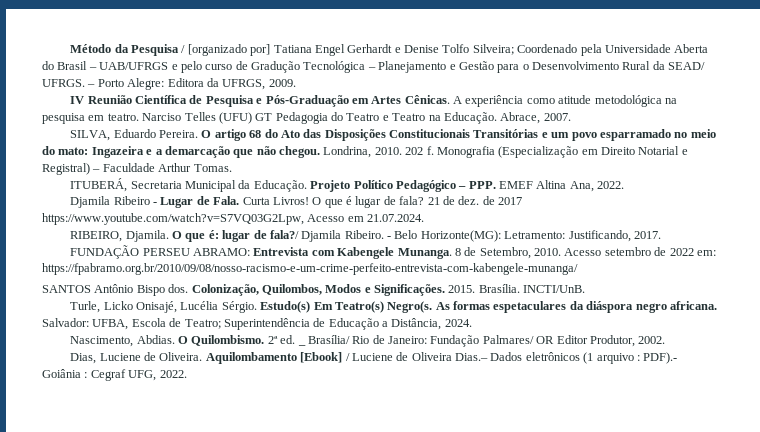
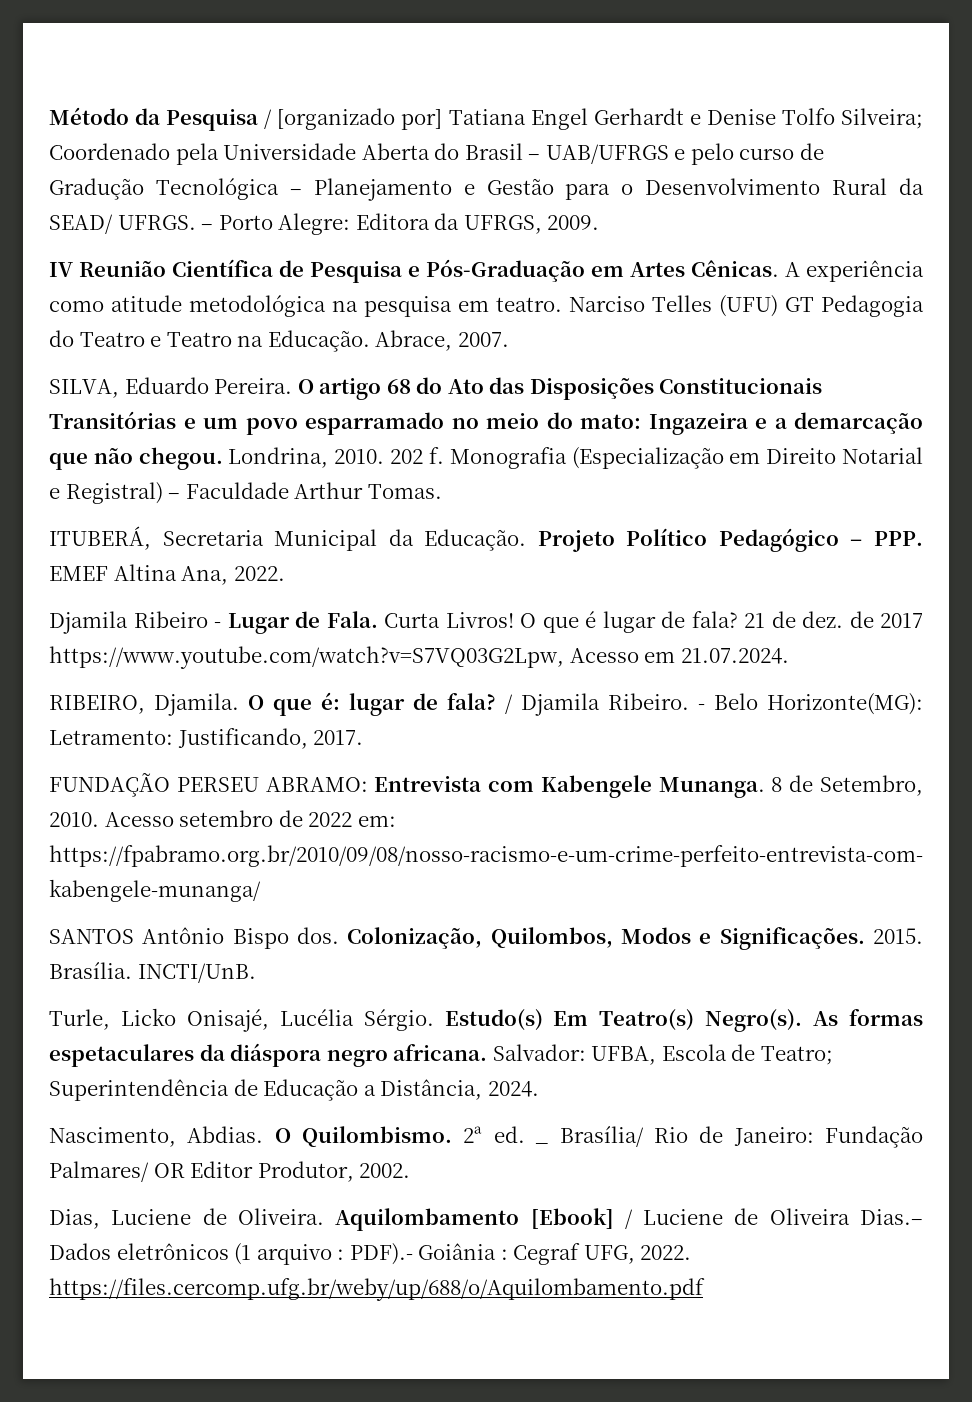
[269,230,299,239] fala?/ -> [447,693,513,714] fala? /
[387,301,433,313] Negro(s. -> [705,1009,803,1032] Negro(s).
(187, 374) none -> [49,1278,705,1301] https://files.cercomp.ufg.br/weby/up/688/o/Aquilombamento.pdf

